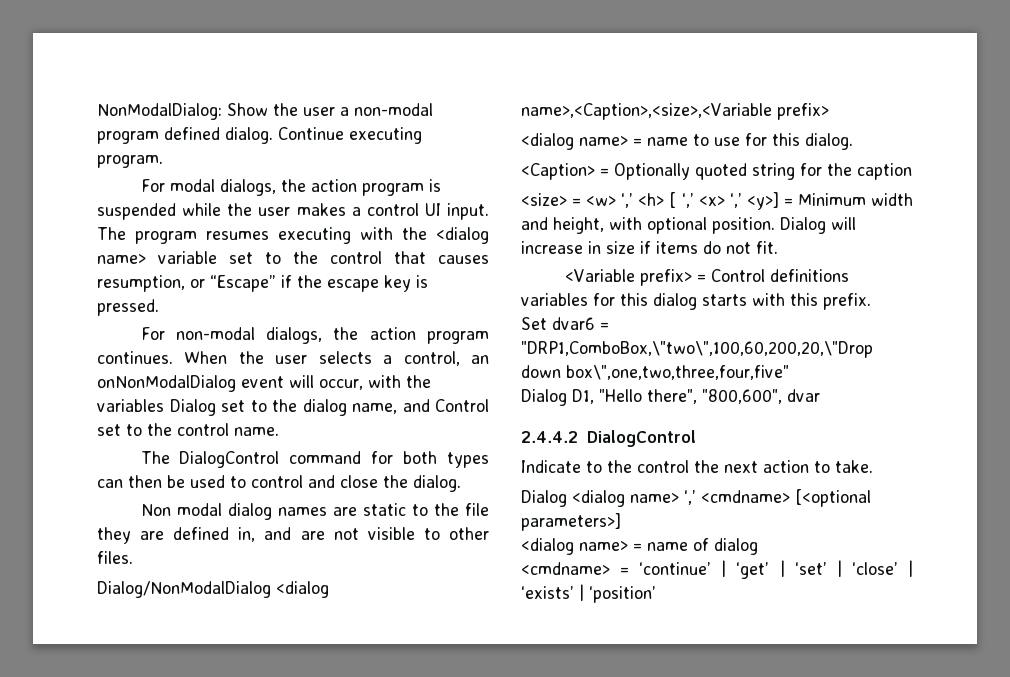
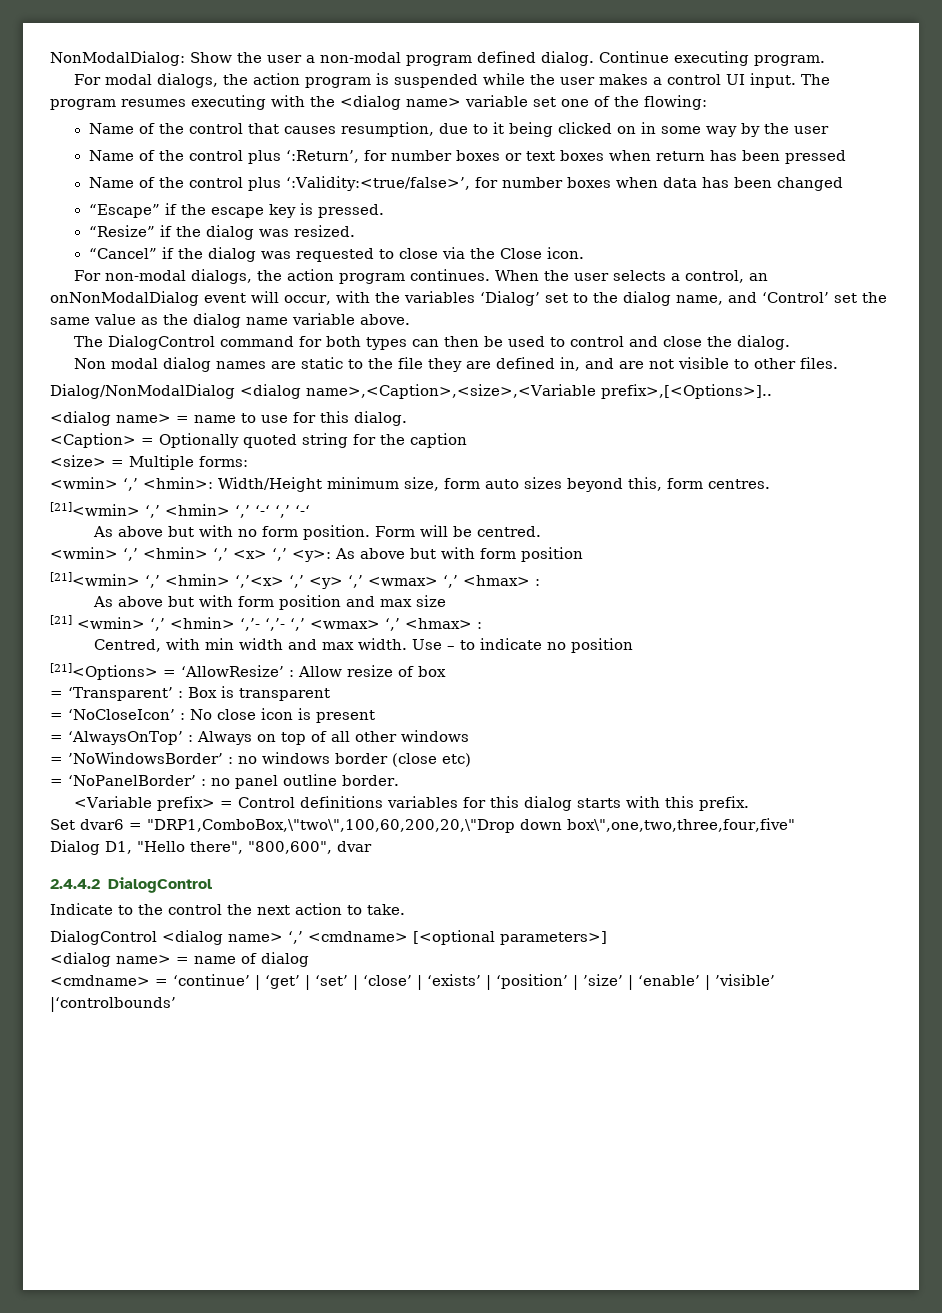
[265,252,281,264] to -> [561,95,707,110] [88,123,155,134] one of the flowing: // Name of
[190,279,205,288] or -> [438,122,829,137] [88,150,846,164] [88,176,843,191] due to it being clicked on in some way by the user // Name of the control plus ‘:Return’, for number boxes or text boxes when return has been pressed // Name of the control plus ‘:Validity:<true/false>’, for number boxes when data has been changed //
(159, 307) none -> [88,225,355,240] [88,247,584,262] // “Resize” if the dialog was resized. // “Cancel” if the dialog was requested to close via the Close icon.
[169,399,216,416] Dialog -> [479,291,540,306] ‘Dialog’
[435,399,489,412] [97,423,279,436] Control set to the control name. -> [761,292,887,303] [50,313,410,328] ‘Control’ set the same value as the dialog name variable above.
[776,103,829,120] prefix> -> [600,384,772,399] prefix>,[<Options>]..
[586,192,913,210] [521,217,856,234] [521,241,778,254] <w> ‘,’ <h> [ ‘,’ <x> ‘,’ <y>] = Minimum width and height, with optional position. Dialog will increase in size if items do not fit. -> [129,455,248,470] [50,477,770,492] [50,502,310,518] [93,525,542,540] [50,547,583,562] [50,572,540,589] [93,595,447,610] [50,615,482,631] [94,638,634,653] [50,663,446,680] [50,686,330,701] [50,708,375,723] [50,730,469,745] [50,752,471,767] [50,774,399,789] Multiple forms: // <wmin> ‘,’ <hmin>: Width/Height minimum size, form auto sizes beyond this, form centres. // [21]<wmin> ‘,’ <hmin> ‘,’ ‘-‘ ‘,’ ‘-‘ // As above but with no form position. Form will be centred. // <wmin> ‘,’ <hmin> ‘,’ <x> ‘,’ <y>: As above but with form position // [21]<wmin> ‘,’ <hmin> ‘,’<x> ‘,’ <y> ‘,’ <wmax> ‘,’ <hmax> : // As above but with form position and max size // [21] <wmin> ‘,’ <hmin> ‘,’- ‘,’- ‘,’ <wmax> ‘,’ <hmax> : // Centred, with min width and max width. Use – to indicate no position // [21]<Options> = ‘AllowResize’ : Allow resize of box // = ‘Transparent’ : Box is transparent // = ‘NoCloseIcon’ : No close icon is present // = ‘AlwaysOnTop’ : Always on top of all other windows // = ’NoWindowsBorder’ : no windows border (close etc) // = ‘NoPanelBorder’ : no panel outline border.
[521,490,567,507] Dialog -> [50,930,157,945] DialogControl
(656, 594) none -> [573,974,775,990] [50,997,176,1012] | ’size’ | ‘enable’ | ’visible’ |‘controlbounds’

